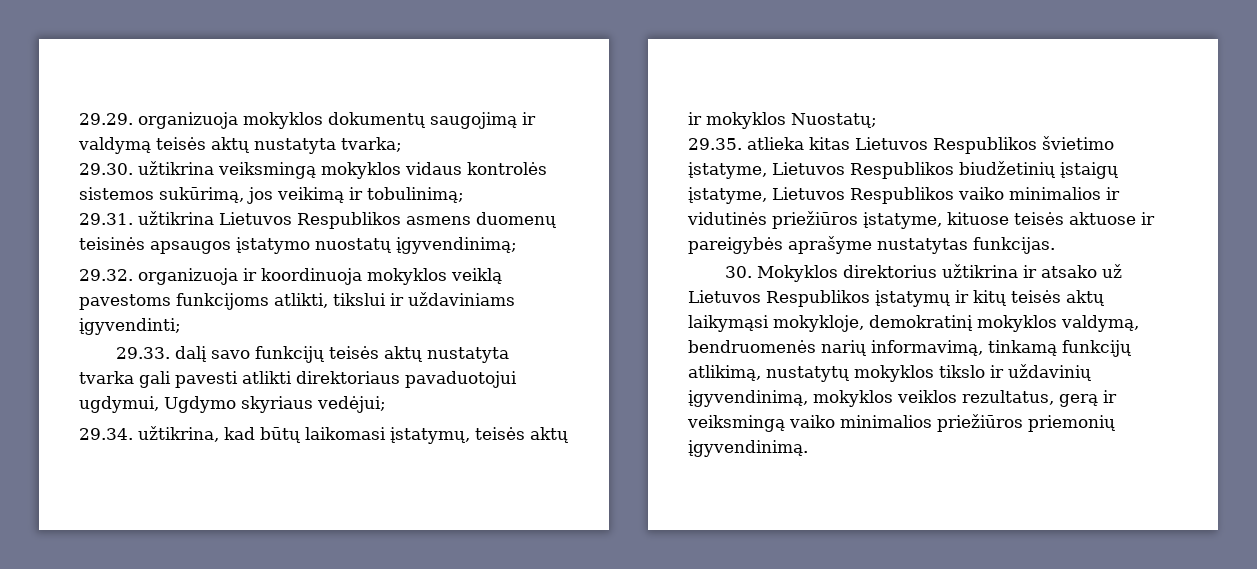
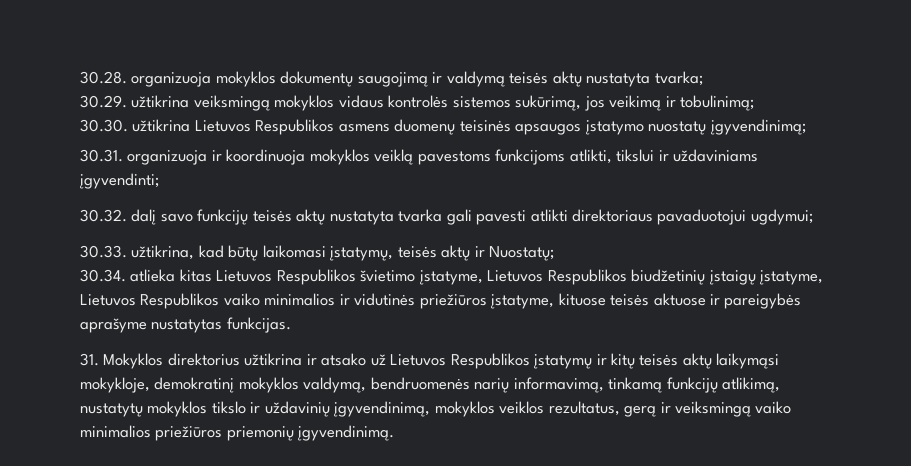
[79,113,133,125] 29.29. -> [80,71,127,84] 30.28.
[79,163,133,175] 29.30. -> [80,95,127,108] 30.29.
[79,213,133,225] 29.31. -> [80,119,128,132] 30.30.
[79,269,133,281] 29.32. -> [80,149,123,162] 30.31.
[116,347,171,359] 29.33. -> [80,209,127,222] 30.32.
[79,396,386,413] [79,428,133,440] ugdymui, Ugdymo skyriaus vedėjui; // 29.34. -> [750,209,813,225] [80,245,127,258] ugdymui; // 30.33.
[706,112,786,129] mokyklos -> (485, 251) none
[688,138,742,150] 29.35. -> [80,269,126,282] 30.34.
[725,266,753,278] 30. -> [80,353,99,366] 31.

